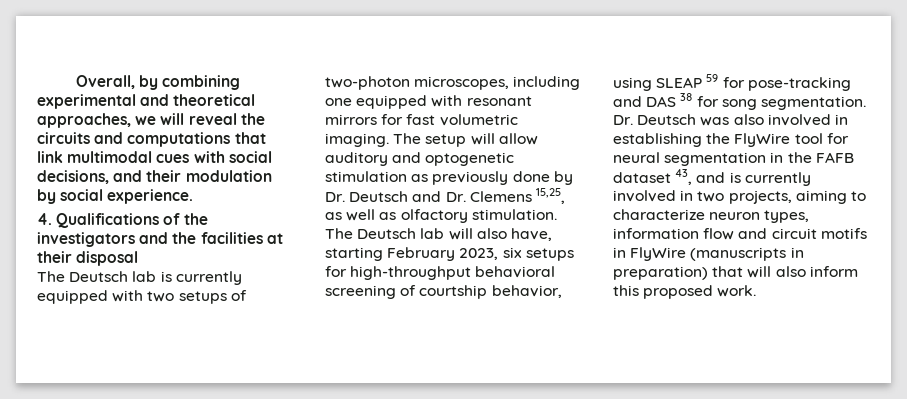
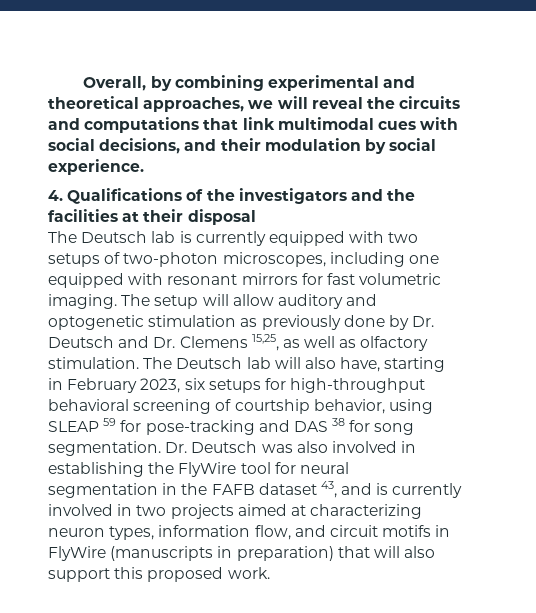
(383, 254) none -> [48,378,63,390] in
[728,190,866,204] [613,209,705,220] projects, aiming to characterize -> [170,504,423,519] projects aimed at characterizing
[703,228,735,240] flow -> [254,525,291,540] flow,
[809,266,858,277] inform -> [48,568,110,582] support

